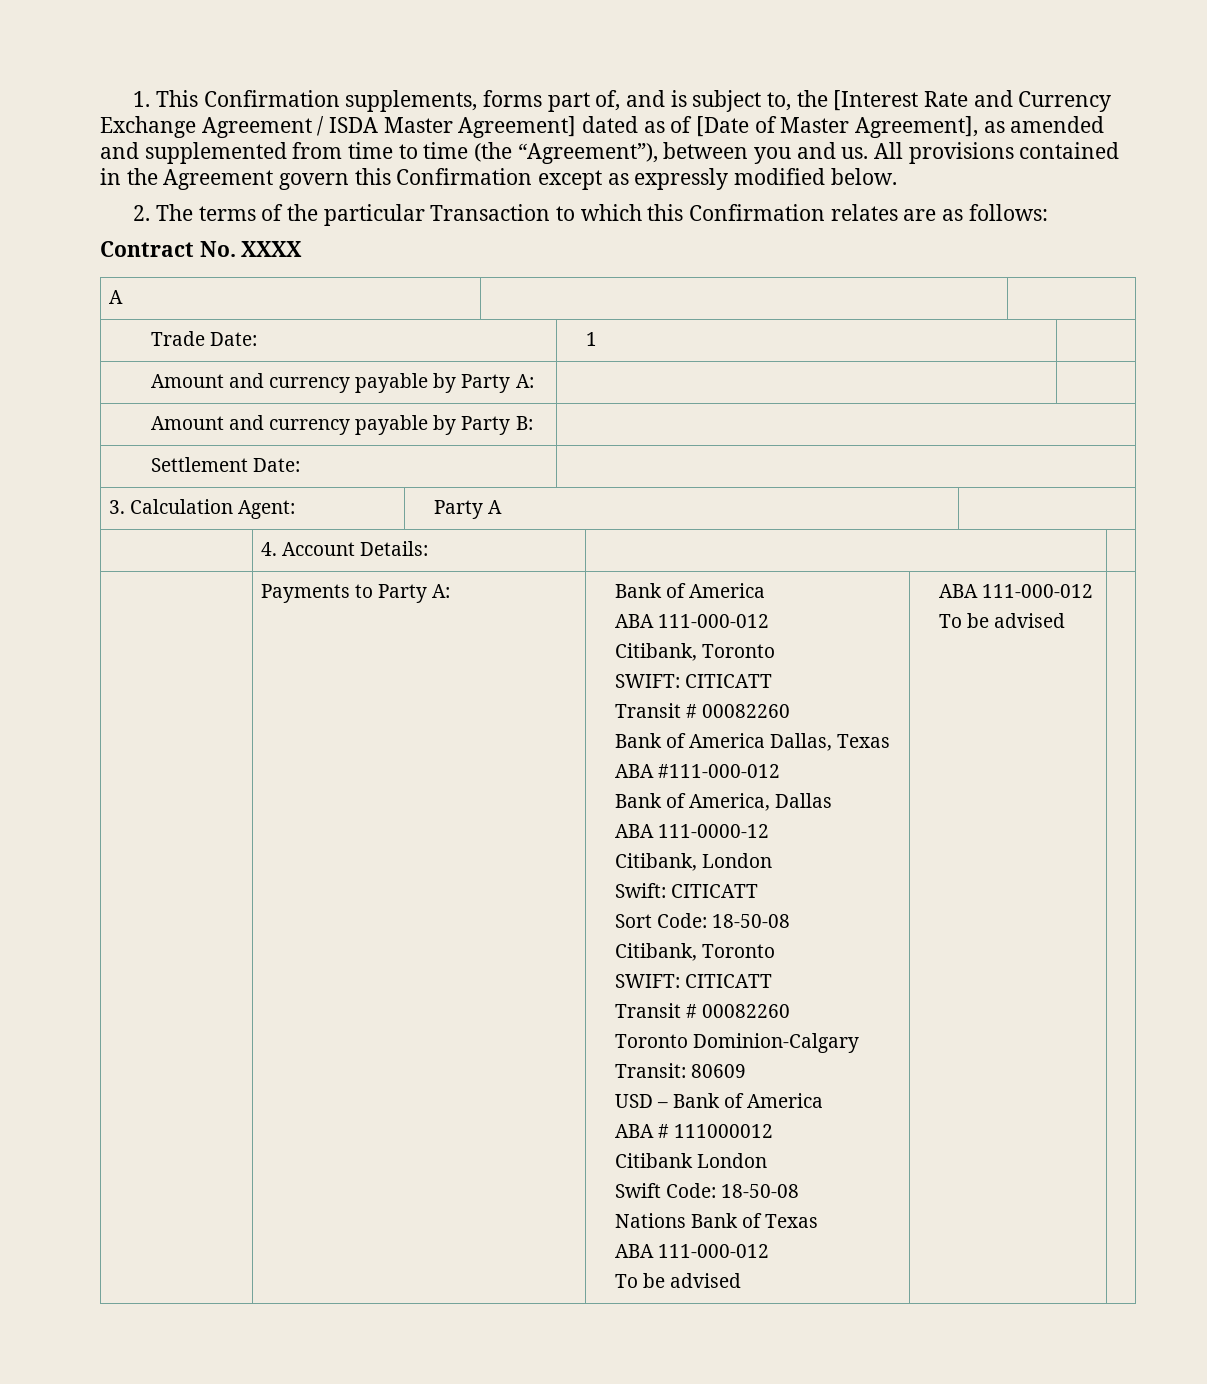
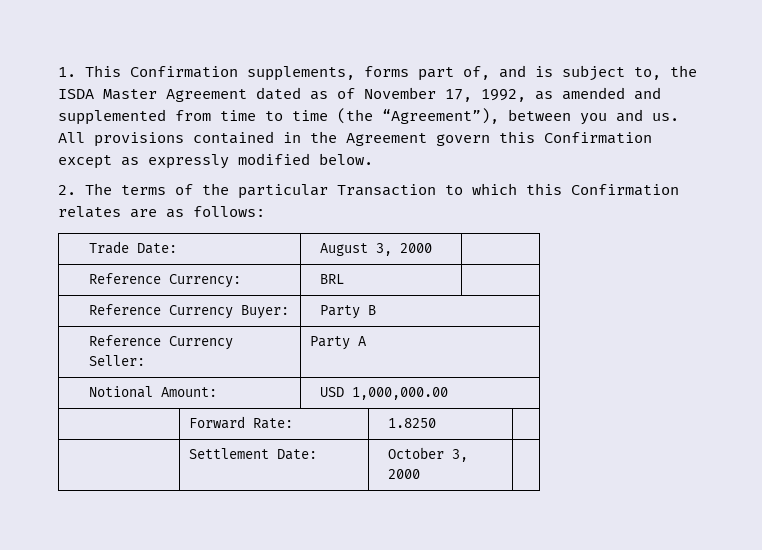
[833,90,1112,112] [100,116,325,138] [Interest Rate and Currency Exchange Agreement / -> (697, 71) none
[458,116,577,138] Agreement] -> [166,89,247,102] Agreement
[696,116,979,138] [Date of Master Agreement], -> [364,87,526,102] November 17, 1992,
[100,241,303,257] [109,290,124,304] [150,331,257,346] [585,332,597,346] [150,373,534,393] [150,415,533,435] [150,457,300,472] [109,499,296,519] [433,500,503,519] [261,541,429,556] [261,584,451,603] [614,583,766,598] [614,614,770,628] [614,643,776,661] [614,674,773,688] [614,703,791,718] [614,733,891,751] [614,764,781,778] [614,793,833,811] [614,824,770,838] [614,853,773,871] [614,883,759,898] [614,913,791,928] [614,943,776,961] [614,974,773,988] [614,1003,791,1018] [614,1033,860,1053] [614,1063,747,1078] [614,1093,824,1108] [614,1124,774,1138] [614,1153,768,1168] [614,1183,800,1198] [614,1213,819,1228] [614,1244,770,1258] [614,1273,742,1288] [938,584,1094,598] [938,613,1066,628] // Contract No. XXXX // A | | // Trade Date: | 1 | // Amount and currency payable by Party A: | | // Amount and currency payable by Party B: | // Settlement Date: | // 3. Calculation Agent: | Party A | // | 4. Account Details: | | // | Payments to Party A: | Bank of America // ABA 111-000-012 // Citibank, Toronto // SWIFT: CITICATT // Transit # 00082260 // Bank of America Dallas, Texas // ABA #111-000-012 // Bank of America, Dallas // ABA 111-0000-12 // Citibank, London // Swift: CITICATT // Sort Code: 18-50-08 // Citibank, Toronto // SWIFT: CITICATT // Transit # 00082260 // Toronto Dominion-Calgary // Transit: 80609 // USD – Bank of America // ABA # 111000012 // Citibank London // Swift Code: 18-50-08 // Nations Bank of Texas // ABA 111-000-012 // To be advised | ABA 111-000-012 // To be advised -> [88,241,177,254] [320,243,433,256] [88,273,241,288] [320,274,345,284] [88,304,289,319] [320,305,377,319] [88,335,233,350] [88,355,145,366] [309,336,367,350] [88,386,217,398] [320,387,449,400] [188,416,293,429] [388,418,437,428] [188,448,317,460] [388,447,469,462] [388,469,421,479] // Trade Date: | August 3, 2000 | // Reference Currency: | BRL | // Reference Currency Buyer: | Party B // Reference Currency Seller: | Party A // Notional Amount: | USD 1,000,000.00 // | Forward Rate: | 1.8250 | // | Settlement Date: | October 3, 2000

